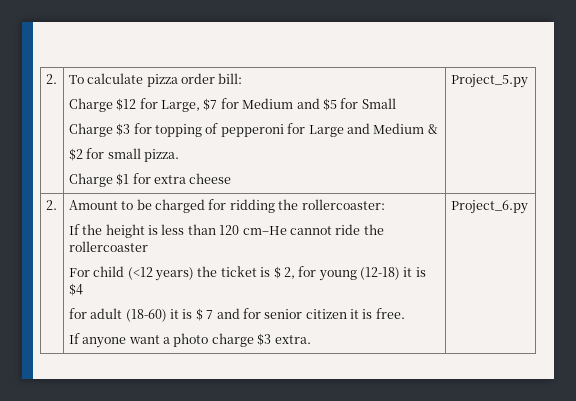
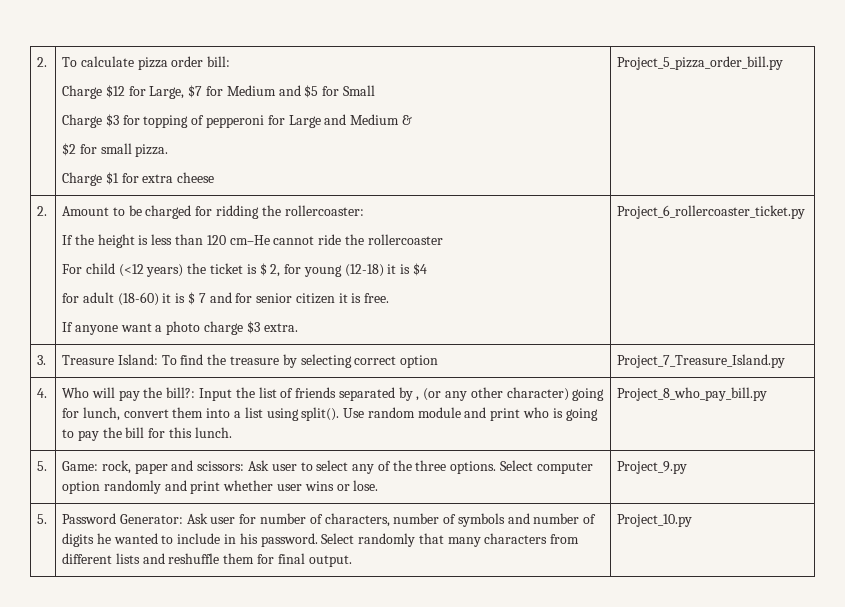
[450,74,528,88] Project_5.py -> [617,56,784,70] Project_5_pizza_order_bill.py
[450,200,528,214] Project_6.py -> [617,205,806,219] [37,355,47,365] [62,354,439,368] [617,354,786,368] [37,388,48,398] [62,387,605,401] [62,407,598,421] [62,427,232,441] [617,387,768,401] [37,461,48,471] [62,460,593,474] [62,480,379,494] [617,461,688,474] [37,514,48,524] [62,513,597,527] [62,533,580,547] [62,553,352,567] [617,514,693,527] Project_6_rollercoaster_ticket.py // 3. | Treasure Island: To find the treasure by selecting correct option | Project_7_Treasure_Island.py // 4. | Who will pay the bill?: Input the list of friends separated by , (or any other character) going for lunch, convert them into a list using split(). Use random module and print who is going to pay the bill for this lunch. | Project_8_who_pay_bill.py // 5. | Game: rock, paper and scissors: Ask user to select any of the three options. Select computer option randomly and print whether user wins or lose. | Project_9.py // 5. | Password Generator: Ask user for number of characters, number of symbols and number of digits he wanted to include in his password. Select randomly that many characters from different lists and reshuffle them for final output. | Project_10.py

